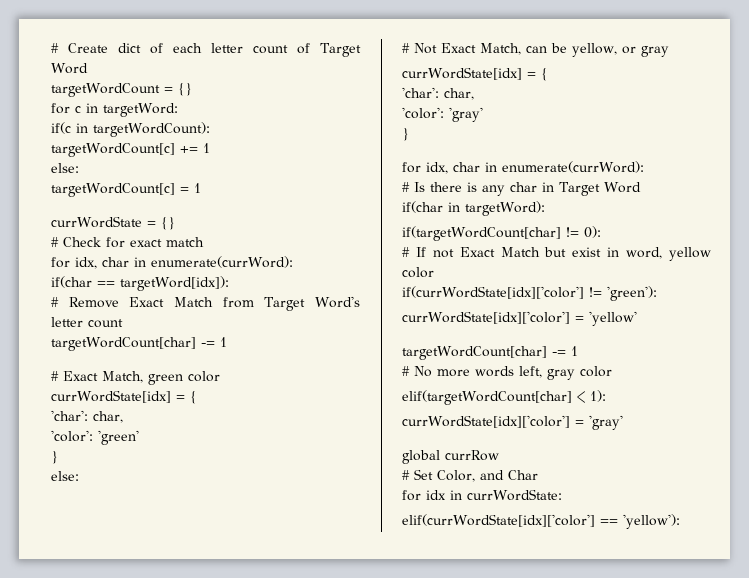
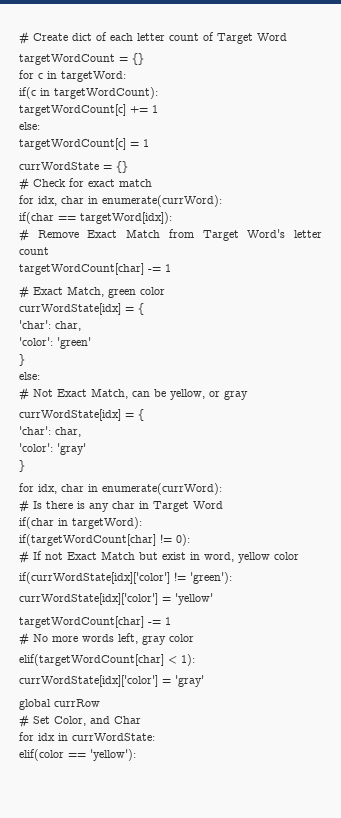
[402,514,595,527] elif(currWordState[idx]['color'] -> [19,749,64,761] elif(color

